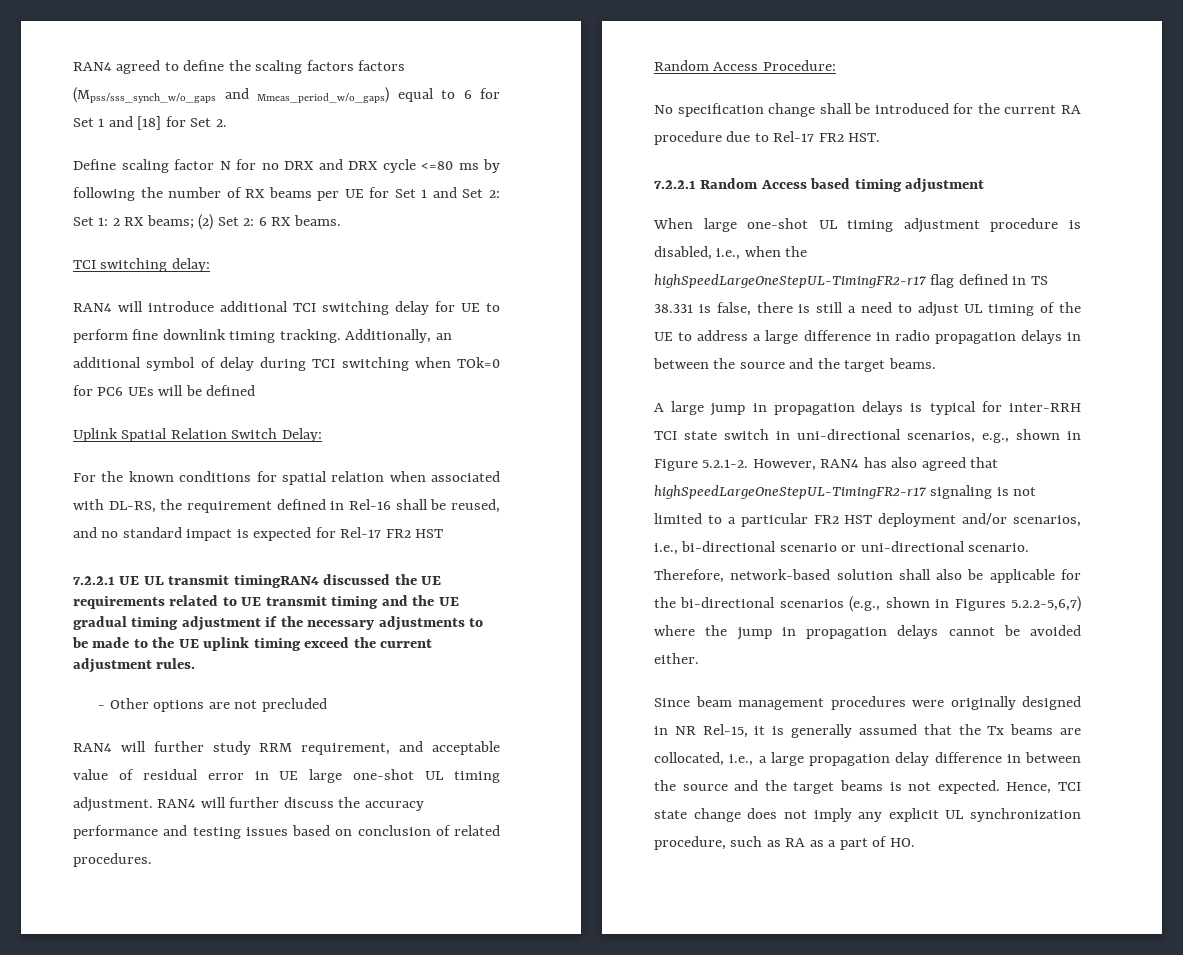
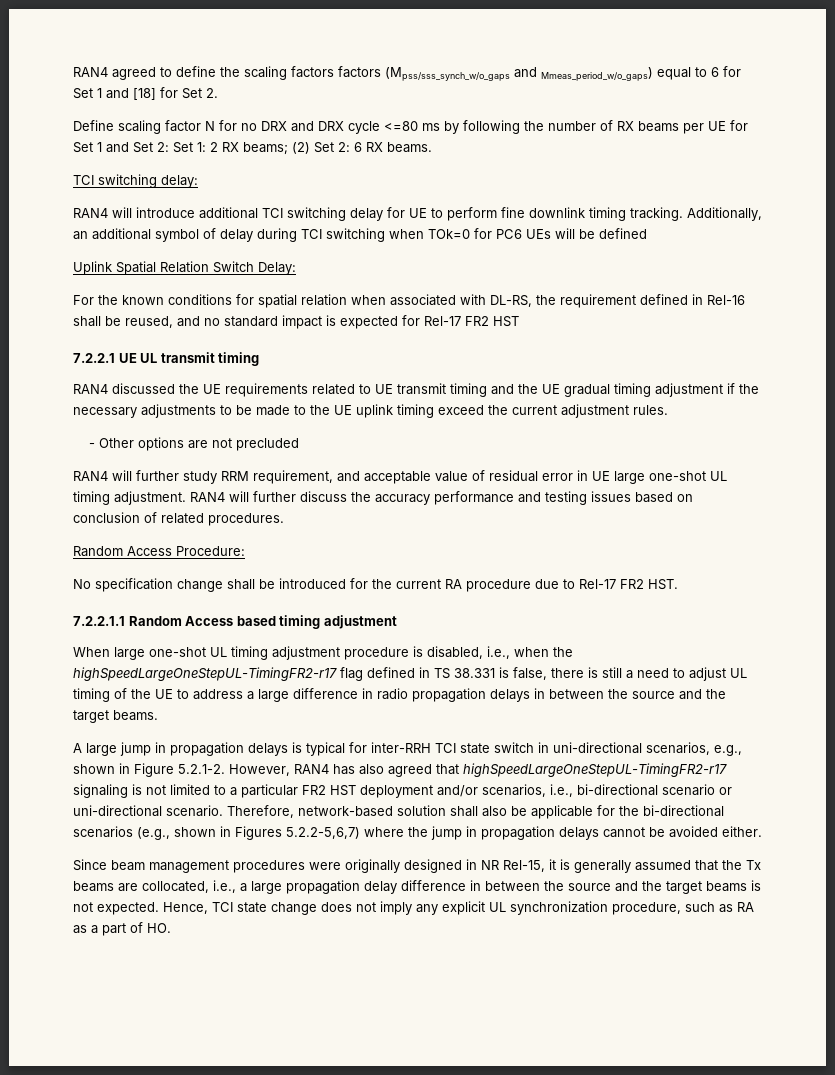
[233,575,319,588] timingRAN4 -> [218,352,260,366] [73,384,108,394] timing // RAN4
[654,180,696,189] 7.2.2.1 -> [73,616,125,626] 7.2.2.1.1

